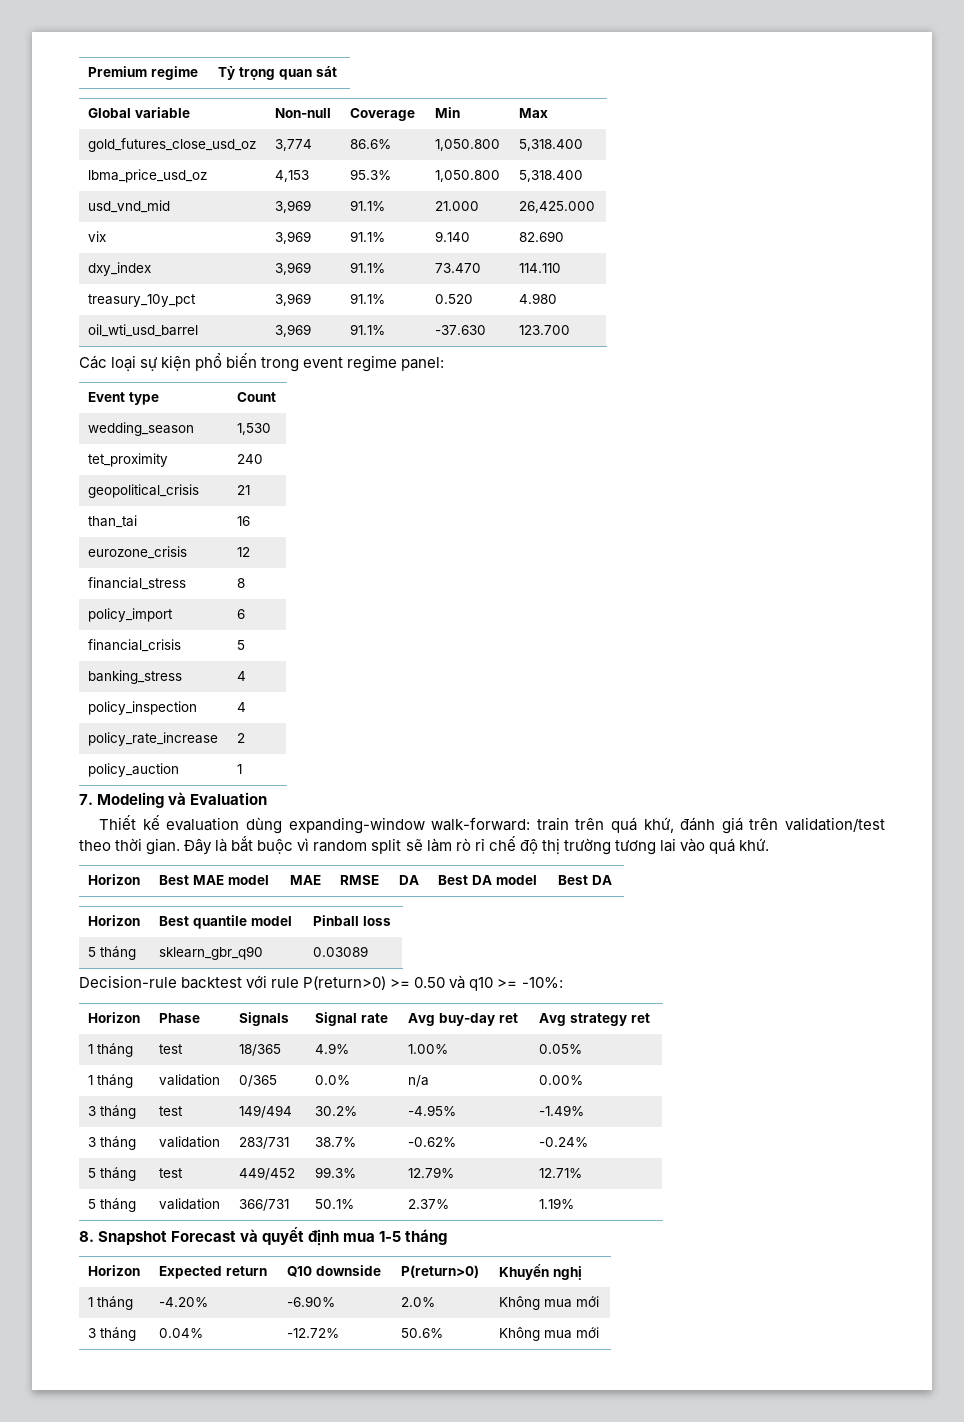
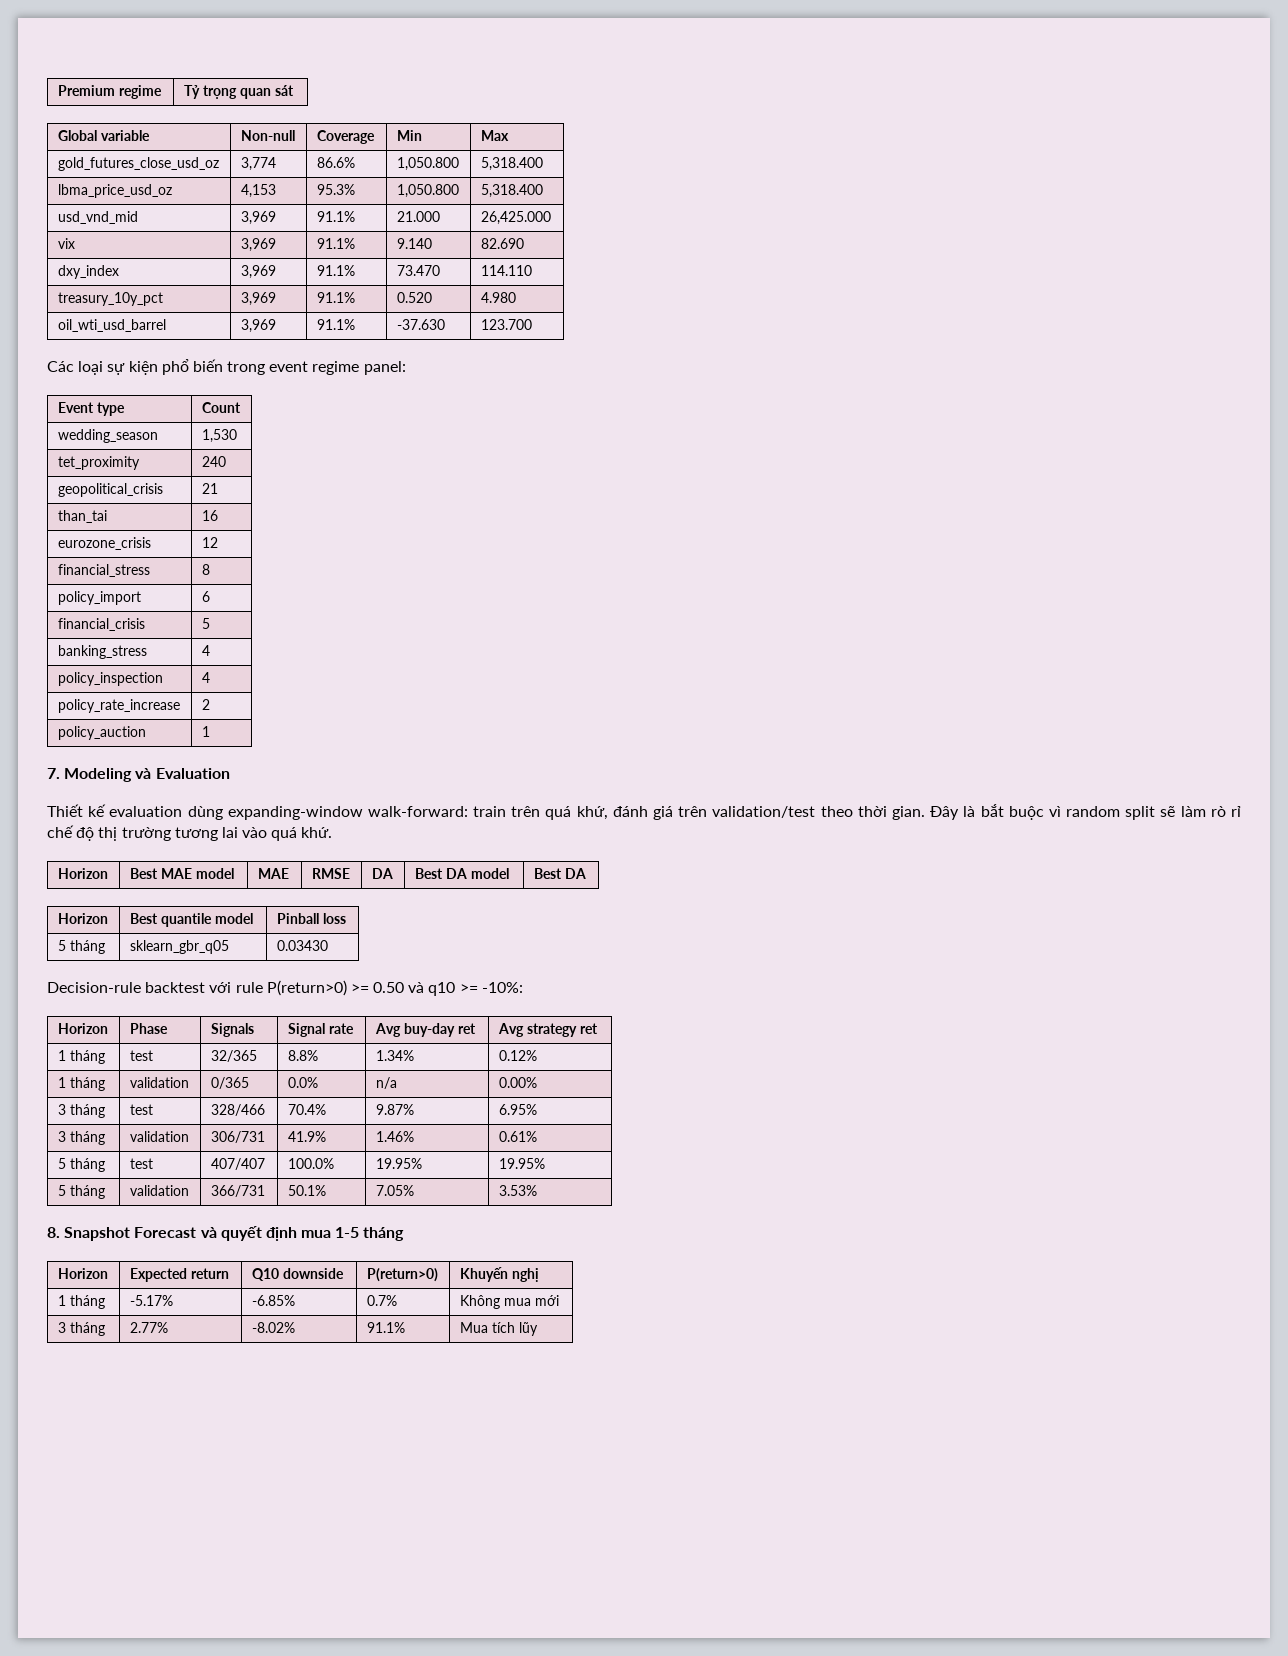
[159,946,264,960] [313,946,369,957] sklearn_gbr_q90 | 0.03089 -> [129,940,229,954] [276,940,328,951] sklearn_gbr_q05 | 0.03430
[239,1044,282,1056] [315,1043,350,1054] [408,1044,449,1054] [539,1044,583,1054] 18/365 | 4.9% | 1.00% | 0.05% -> [210,1050,257,1062] [287,1050,318,1061] [375,1050,414,1061] [498,1050,537,1061] 32/365 | 8.8% | 1.34% | 0.12%
[239,1105,293,1118] [315,1106,358,1116] [408,1105,457,1116] [539,1105,585,1116] 149/494 | 30.2% | -4.95% | -1.49% -> [210,1104,265,1116] [287,1104,326,1115] [375,1104,414,1115] [498,1104,537,1115] 328/466 | 70.4% | 9.87% | 6.95%
[239,1137,290,1149] [315,1137,357,1147] [408,1137,457,1147] [539,1137,589,1147] 283/731 | 38.7% | -0.62% | -0.24% -> [210,1131,265,1143] [287,1131,326,1142] [375,1131,414,1142] [498,1131,537,1142] 306/731 | 41.9% | 1.46% | 0.61%
[239,1167,296,1180] [315,1167,357,1178] [408,1167,455,1178] [539,1168,583,1178] 449/452 | 99.3% | 12.79% | 12.71% -> [210,1158,265,1170] [287,1158,334,1169] [375,1158,422,1169] [498,1158,545,1169] 407/407 | 100.0% | 19.95% | 19.95%
[408,1199,450,1209] [539,1198,575,1209] 2.37% | 1.19% -> [375,1185,414,1196] [498,1185,537,1196] 7.05% | 3.53%
[159,1297,209,1307] [287,1296,336,1307] [401,1297,436,1307] -4.20% | -6.90% | 2.0% -> [129,1295,173,1306] [251,1295,295,1306] [366,1295,397,1306] -5.17% | -6.85% | 0.7%
[159,1328,204,1338] [287,1328,340,1338] [401,1328,444,1338] [499,1327,600,1341] 0.04% | -12.72% | 50.6% | Không mua mới -> [129,1322,168,1333] [251,1322,295,1333] [366,1322,405,1333] [459,1322,538,1336] 2.77% | -8.02% | 91.1% | Mua tích lũy

